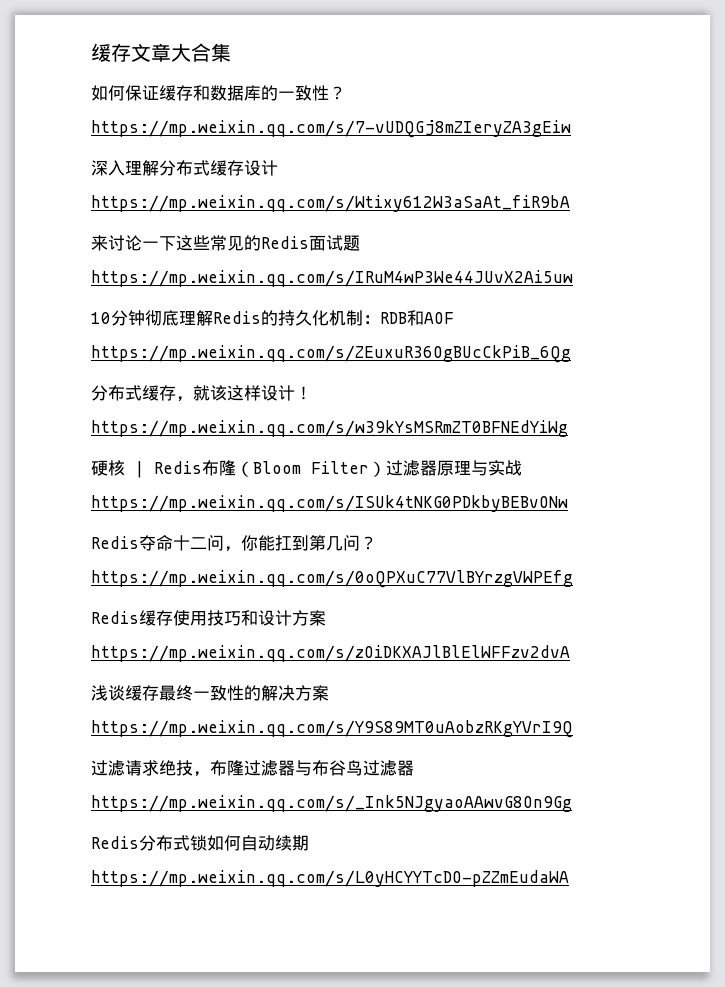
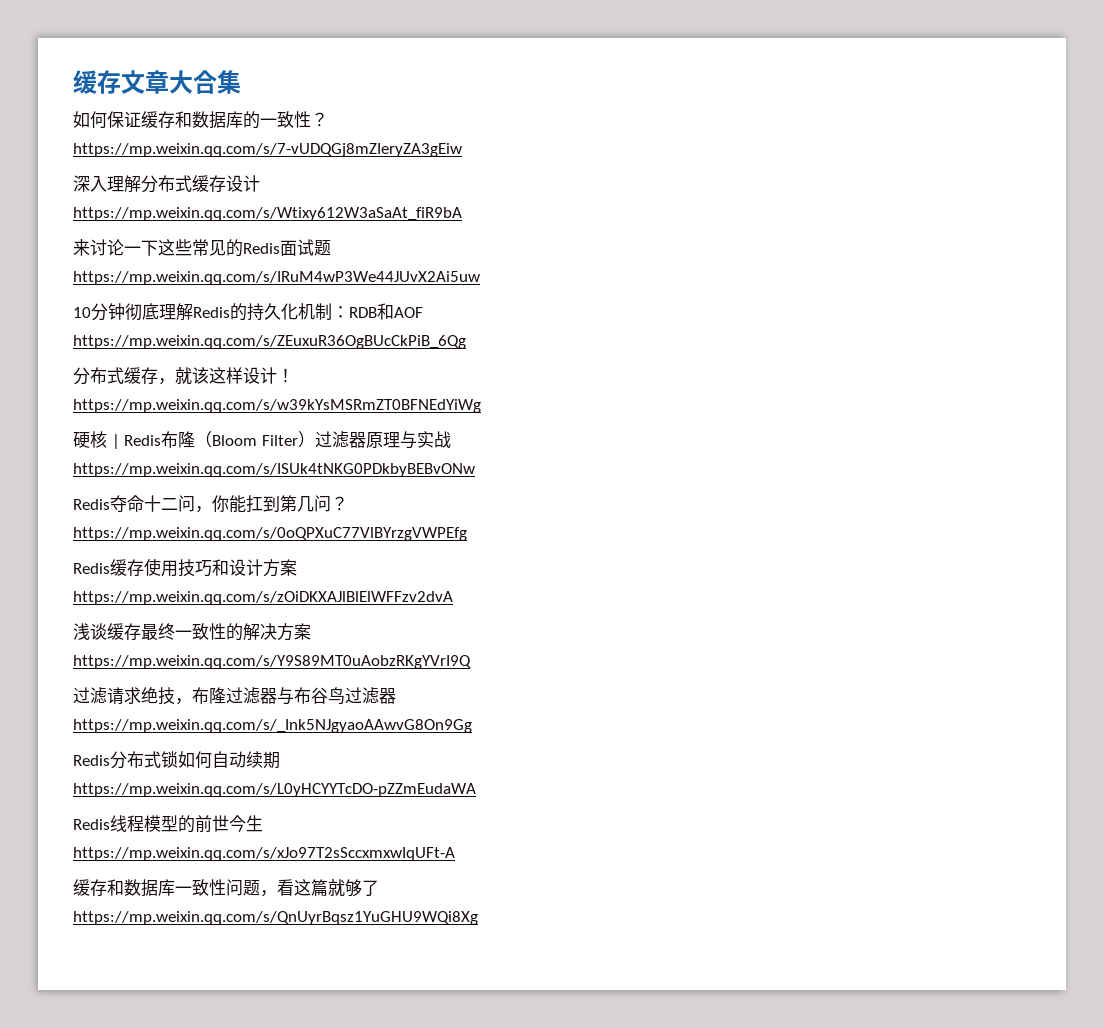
(569, 878) none -> [73,815,263,833] [73,847,455,861] [73,879,379,897] [73,911,478,925] // Redis线程模型的前世今生 // https://mp.weixin.qq.com/s/xJo97T2sSccxmxwIqUFt-A // 缓存和数据库一致性问题，看这篇就够了 // https://mp.weixin.qq.com/s/QnUyrBqsz1YuGHU9WQi8Xg

